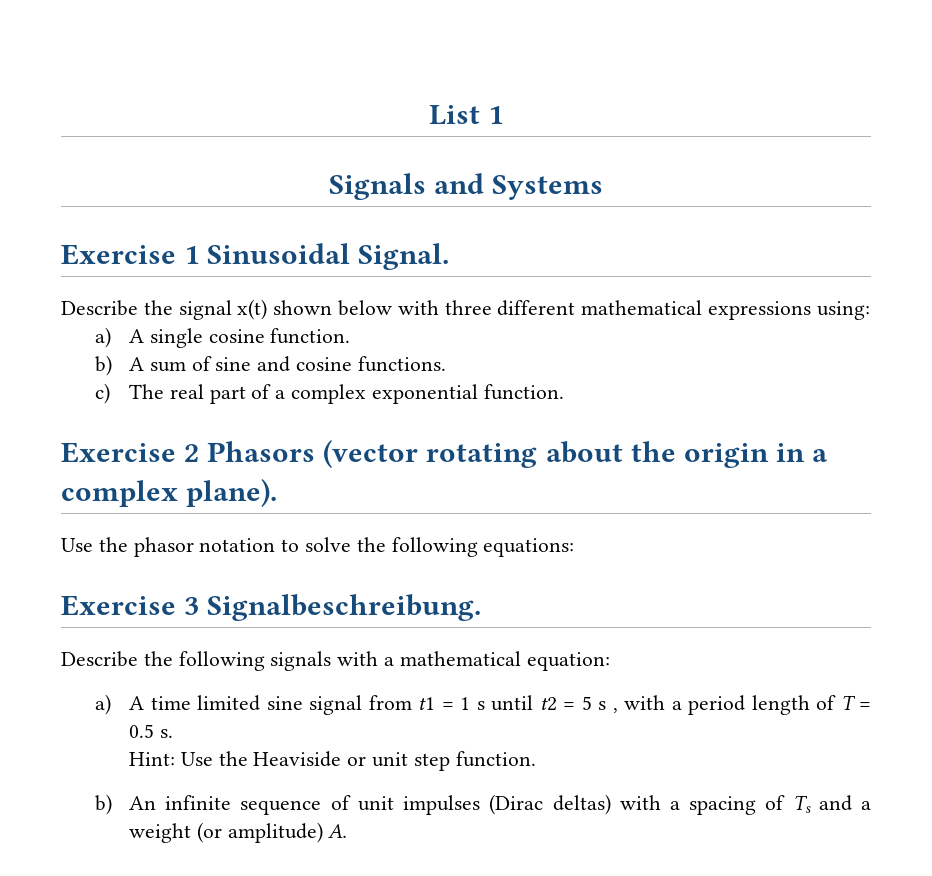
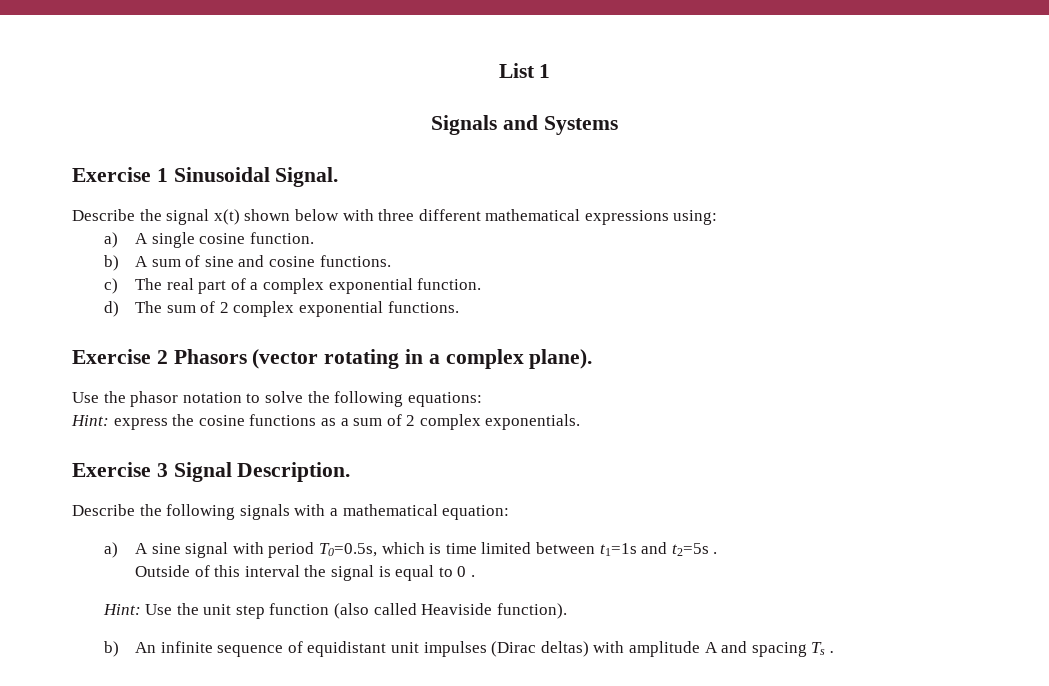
(564, 392) none -> [103,301,459,317] // d) The sum of 2 complex exponential functions.
[545,441,769,468] about the origin -> (400, 359) none
(575, 547) none -> [71,414,581,430] // Hint: express the cosine functions as a sum of 2 complex exponentials.
[207,594,482,621] Signalbeschreibung. -> [173,462,351,482] Signal Description.
[150,695,871,715] [129,724,173,738] [129,751,536,771] time limited sine signal from t1 = 1 s until t2 = 5 s , with a period length of T = 0.5 s. // Hint: Use the Heaviside or unit step function. -> [151,542,718,558] [135,565,475,581] [102,603,567,619] sine signal with period T0=0.5s, which is time limited between t1=1s and t2=5s . // Outside of this interval the signal is equal to 0 . // Hint: Use the unit step function (also called Heaviside function).
(351, 802) none -> [307,641,387,657] equidistant
[669,795,871,815] [129,822,348,843] a spacing of Ts and a weight (or amplitude) A. -> [628,641,834,657] amplitude A and spacing Ts .

